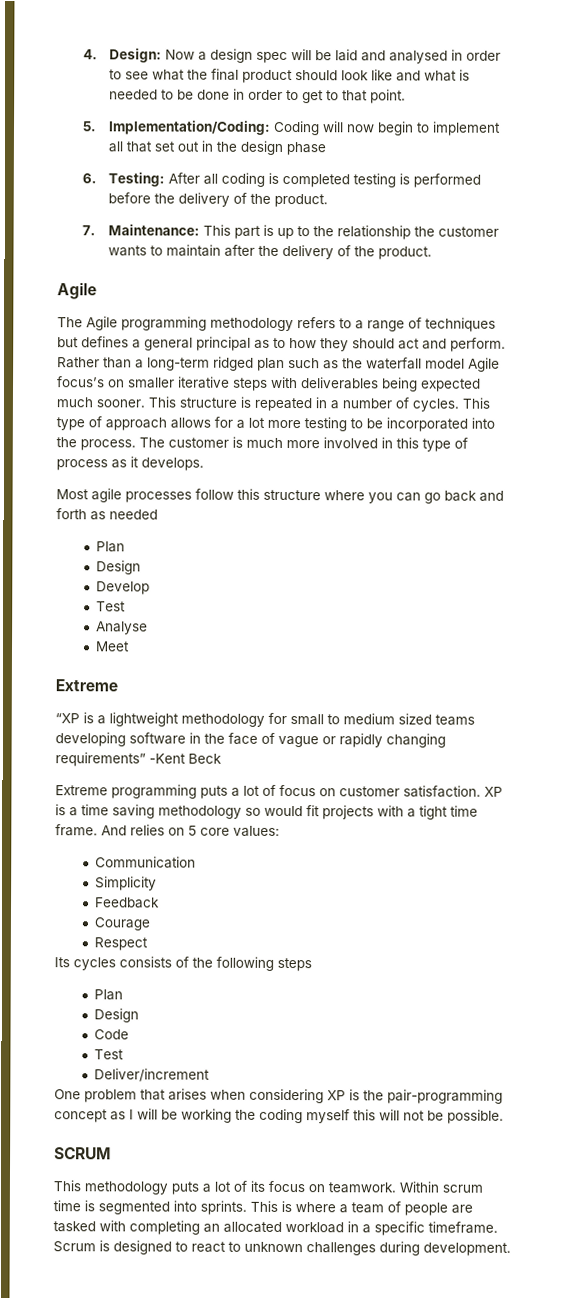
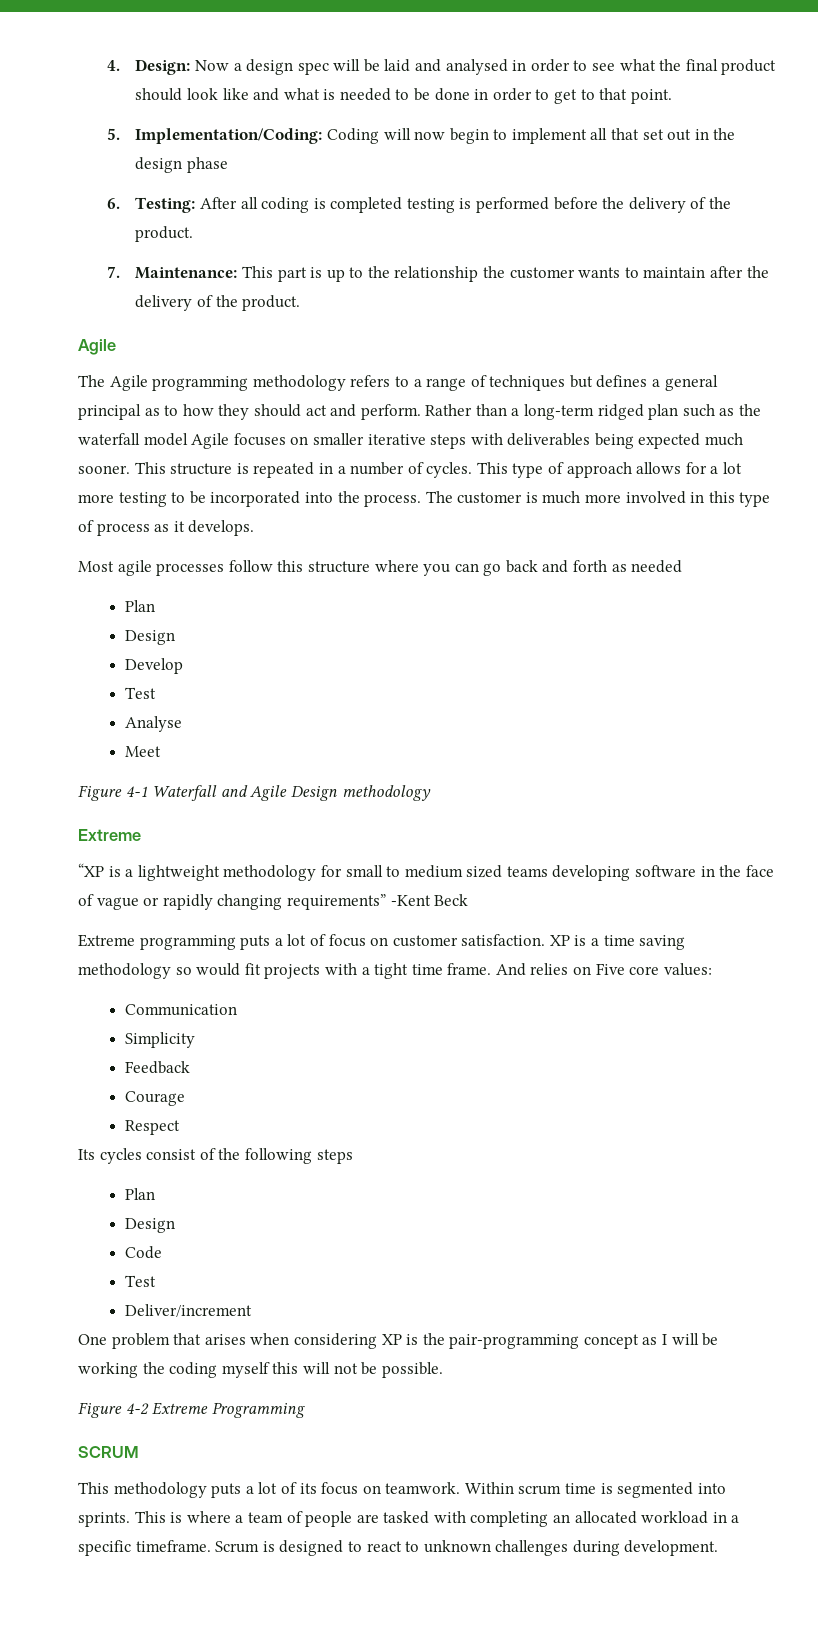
[57,376,105,388] focus’s -> [233,433,286,446] focuses
(131, 646) none -> [78,785,431,801] // Figure 4-1 Waterfall and Agile Design methodology
[188,825,197,836] 5 -> [595,963,625,975] Five
[119,956,172,968] consists -> [146,1149,197,1160] consist
(504, 1116) none -> [78,1402,305,1418] // Figure 4-2 Extreme Programming

